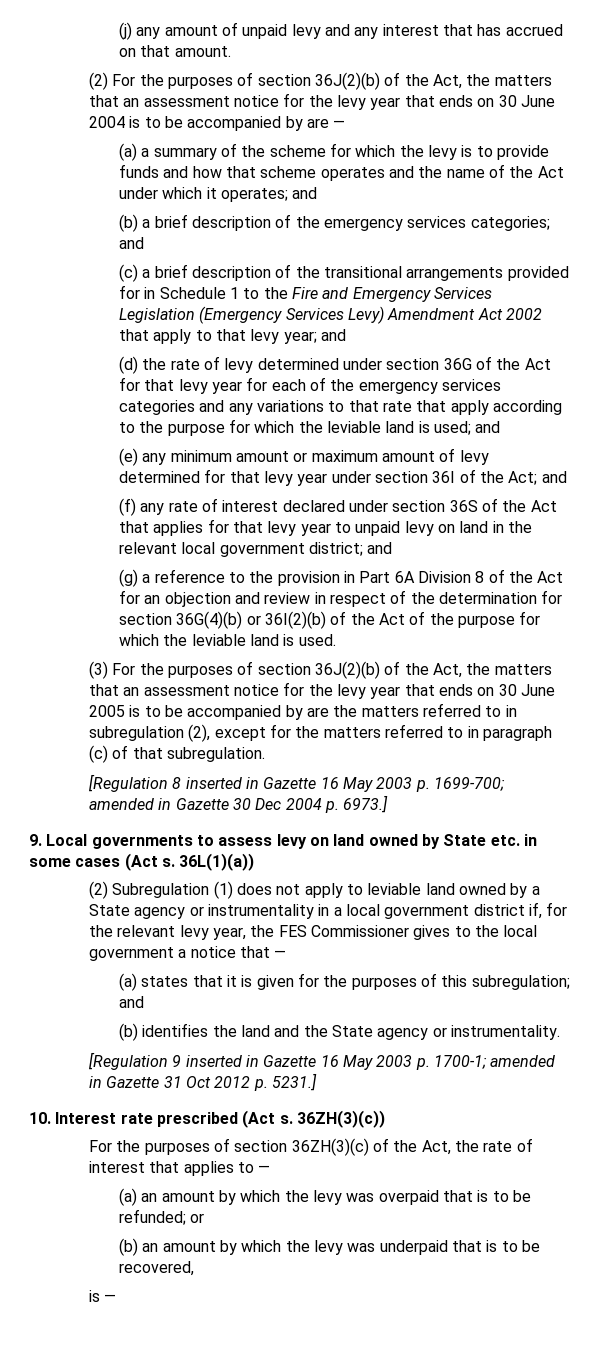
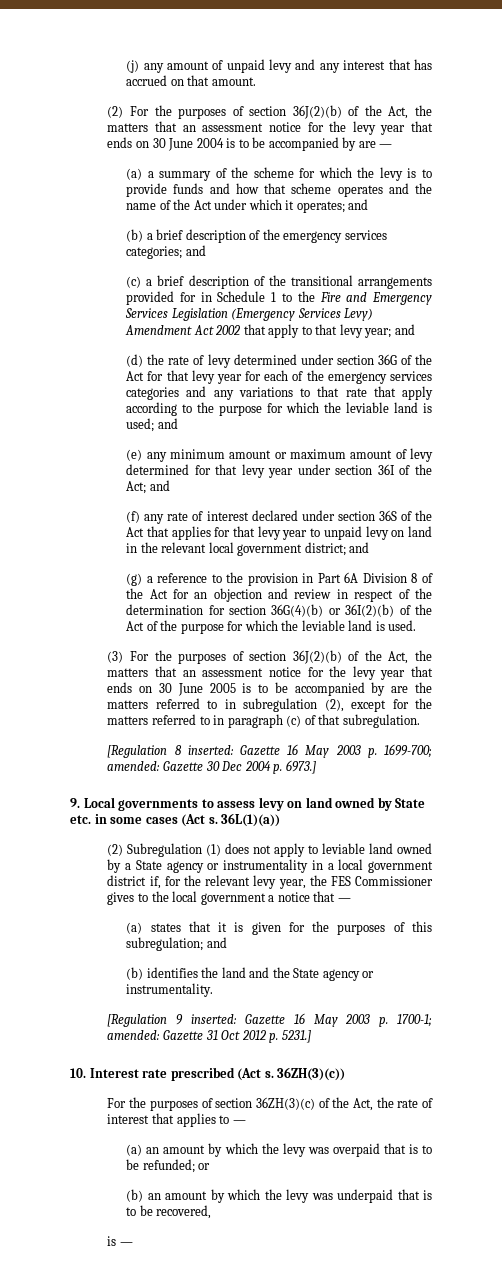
[185,777,260,789] inserted in -> [187,745,234,755] inserted:
[89,798,172,810] amended in -> [107,761,161,771] amended:
[185,1055,260,1067] inserted in -> [191,1014,238,1024] inserted:
[490,1055,556,1067] [89,1076,103,1088] amended in -> [107,1030,161,1040] amended:

